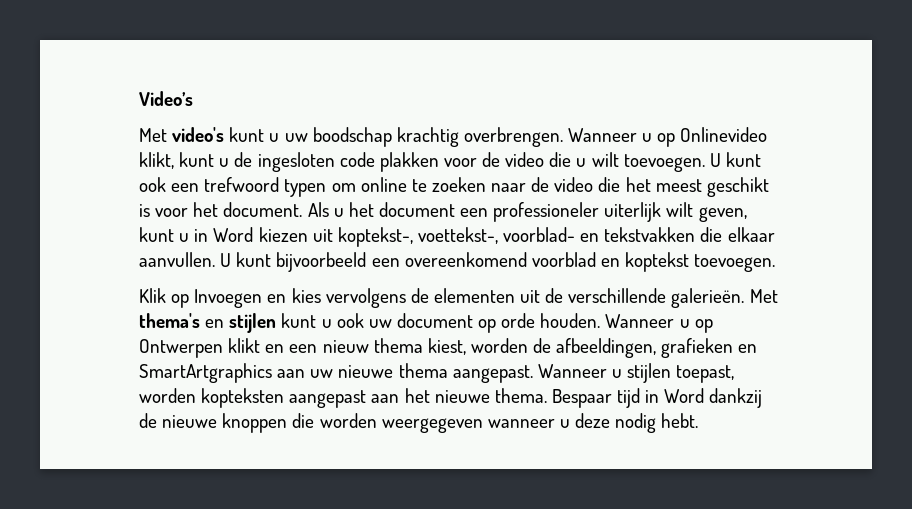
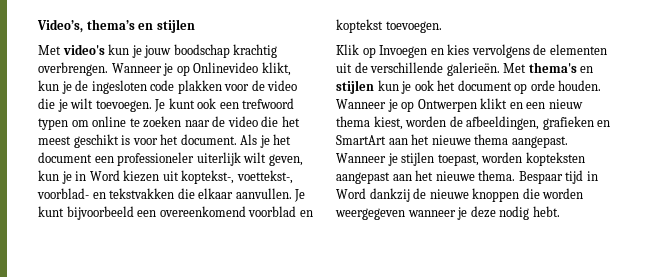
[139,91,193,106] Video’s -> [37,19,195,33] Video’s, thema’s en stijlen
[229,127,308,142] kunt u uw -> [108,44,172,58] kun je jouw
[642,133,653,142] u -> [163,63,174,76] je
[179,152,230,167] kunt u -> [38,80,72,94] kun je
[576,158,587,167] u -> [57,99,68,112] je
[709,153,721,167] U -> [154,99,166,112] Je
[333,208,344,217] u -> [259,135,270,148] je
[139,227,190,242] kunt u -> [38,170,72,184] kun je
[220,253,232,267] U -> [294,189,306,202] Je
[281,313,392,328] kunt u ook uw -> [377,80,456,94] kun je ook het
[679,319,690,328] u -> [387,99,398,112] je
[139,363,334,383] SmartArtgraphics aan uw -> [336,134,430,145] SmartArt aan het
[611,369,622,378] u -> [387,153,398,166] je
[559,419,570,428] u -> [457,207,468,220] je

